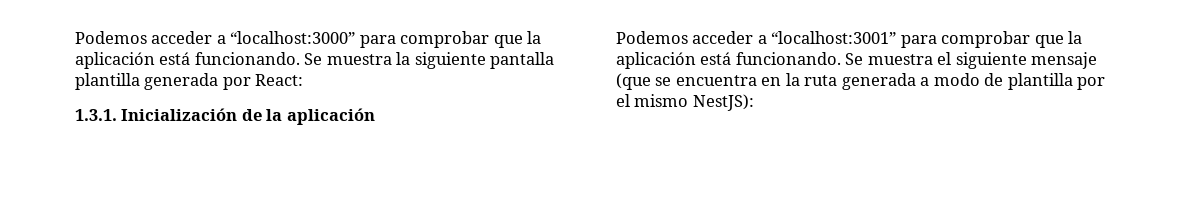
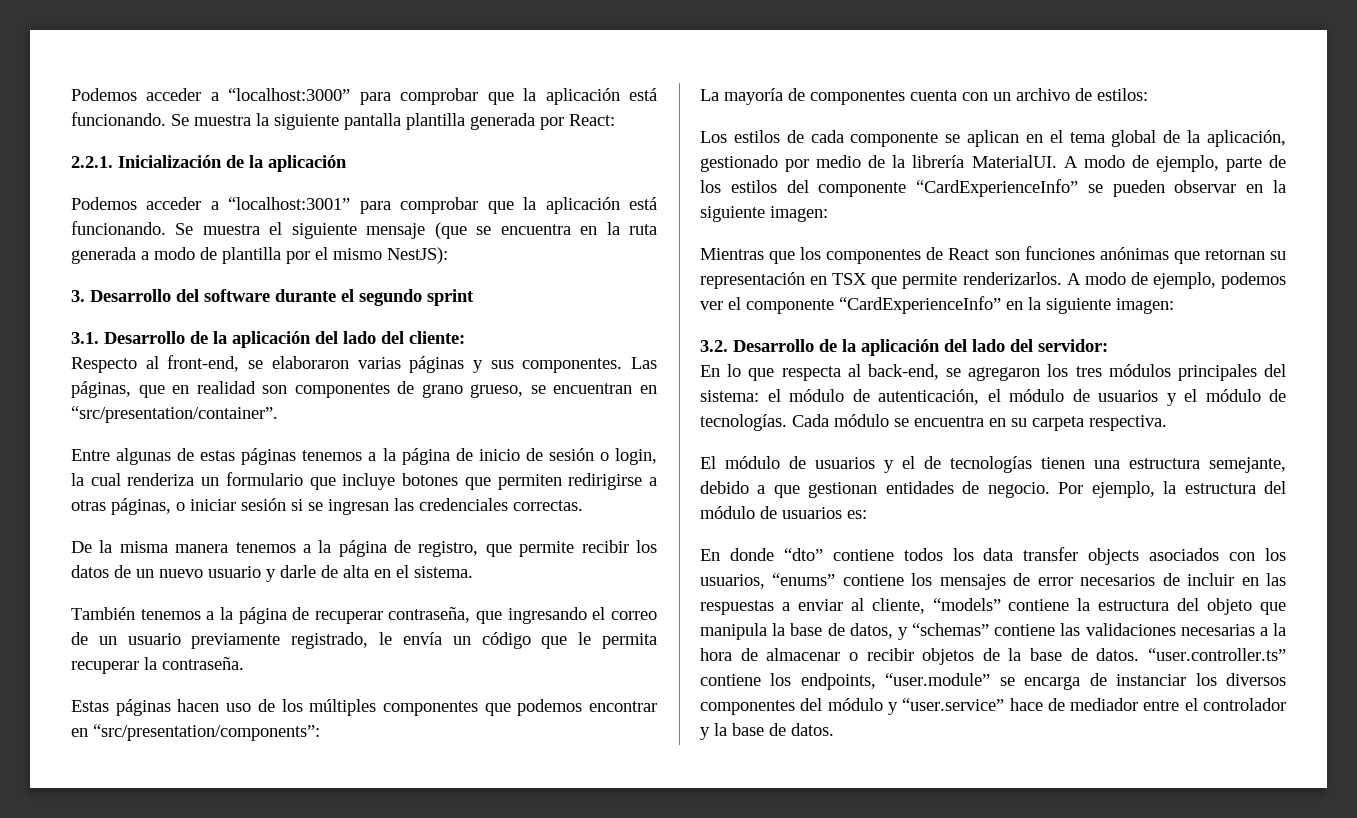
[75,109,117,121] 1.3.1. -> [71,156,113,168] 2.2.1.
(754, 102) none -> [71,289,474,306] [71,331,465,348] [71,355,657,373] [71,381,657,398] [71,406,278,423] [71,448,657,465] [71,472,658,490] [71,498,583,515] [71,540,657,557] [71,565,473,582] [71,607,657,624] [71,632,657,649] [71,657,244,674] [71,699,657,716] [71,724,320,741] [700,88,1148,105] [700,130,1286,147] [700,155,1286,172] [700,179,1286,197] [700,206,828,222] [700,246,1286,264] [700,272,1286,289] [700,296,1174,314] [700,339,1108,356] [700,364,1286,381] [700,389,1286,406] [700,414,1167,431] [700,456,1286,473] [700,481,1286,498] [700,506,867,519] [700,547,1286,565] [700,573,1286,590] [700,598,1286,615] [700,623,1286,640] [700,648,1286,665] [700,673,1286,690] [700,698,1286,715] [700,723,834,740] // 3. Desarrollo del software durante el segundo sprint // 3.1. Desarrollo de la aplicación del lado del cliente: // Respecto al front-end, se elaboraron varias páginas y sus componentes. Las páginas, que en realidad son componentes de grano grueso, se encuentran en “src/presentation/container”. // Entre algunas de estas páginas tenemos a la página de inicio de sesión o login, la cual renderiza un formulario que incluye botones que permiten redirigirse a otras páginas, o iniciar sesión si se ingresan las credenciales correctas. // De la misma manera tenemos a la página de registro, que permite recibir los datos de un nuevo usuario y darle de alta en el sistema. // También tenemos a la página de recuperar contraseña, que ingresando el correo de un usuario previamente registrado, le envía un código que le permita recuperar la contraseña. // Estas páginas hacen uso de los múltiples componentes que podemos encontrar en “src/presentation/components”: // La mayoría de componentes cuenta con un archivo de estilos: // Los estilos de cada componente se aplican en el tema global de la aplicación, gestionado por medio de la librería MaterialUI. A modo de ejemplo, parte de los estilos del componente “CardExperienceInfo” se pueden observar en la siguiente imagen: // Mientras que los componentes de React son funciones anónimas que retornan su representación en TSX que permite renderizarlos. A modo de ejemplo, podemos ver el componente “CardExperienceInfo” en la siguiente imagen: // 3.2. Desarrollo de la aplicación del lado del servidor: // En lo que respecta al back-end, se agregaron los tres módulos principales del sistema: el módulo de autenticación, el módulo de usuarios y el módulo de tecnologías. Cada módulo se encuentra en su carpeta respectiva. // El módulo de usuarios y el de tecnologías tienen una estructura semejante, debido a que gestionan entidades de negocio. Por ejemplo, la estructura del módulo de usuarios es: // En donde “dto” contiene todos los data transfer objects asociados con los usuarios, “enums” contiene los mensajes de error necesarios de incluir en las respuestas a enviar al cliente, “models” contiene la estructura del objeto que manipula la base de datos, y “schemas” contiene las validaciones necesarias a la hora de almacenar o recibir objetos de la base de datos. “user.controller.ts” contiene los endpoints, “user.module” se encarga de instanciar los diversos componentes del módulo y “user.service” hace de mediador entre el controlador y la base de datos.

